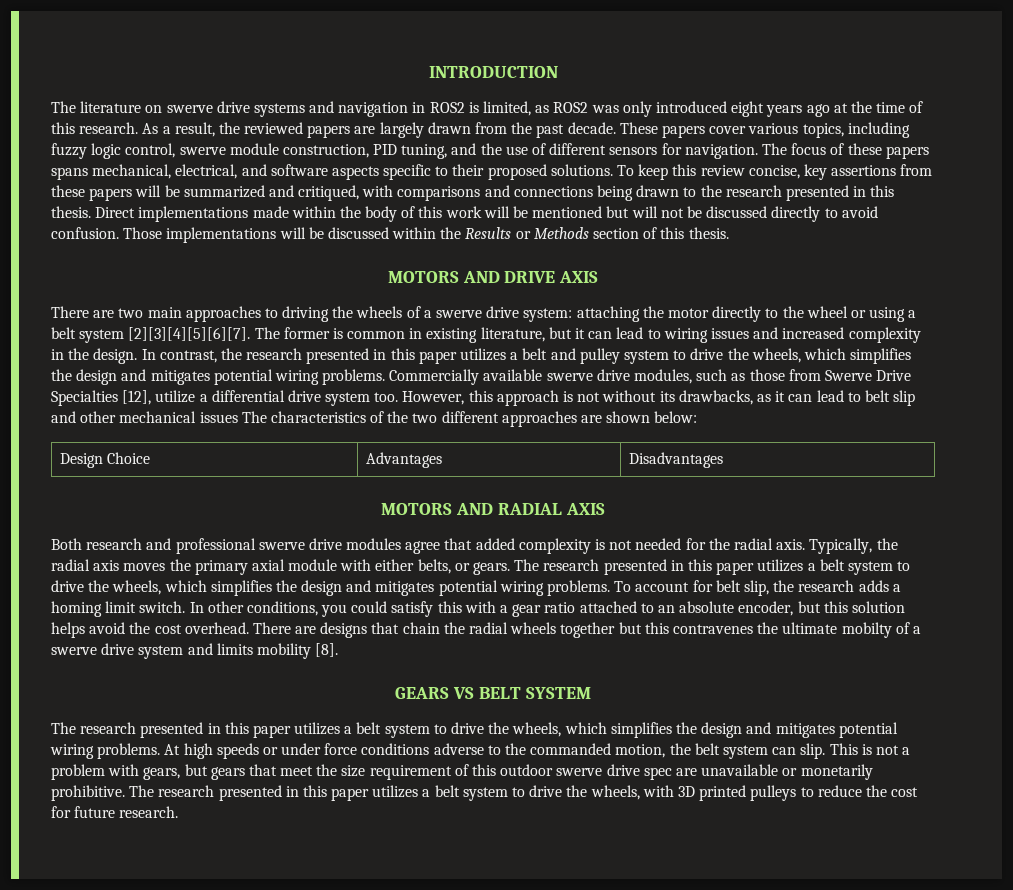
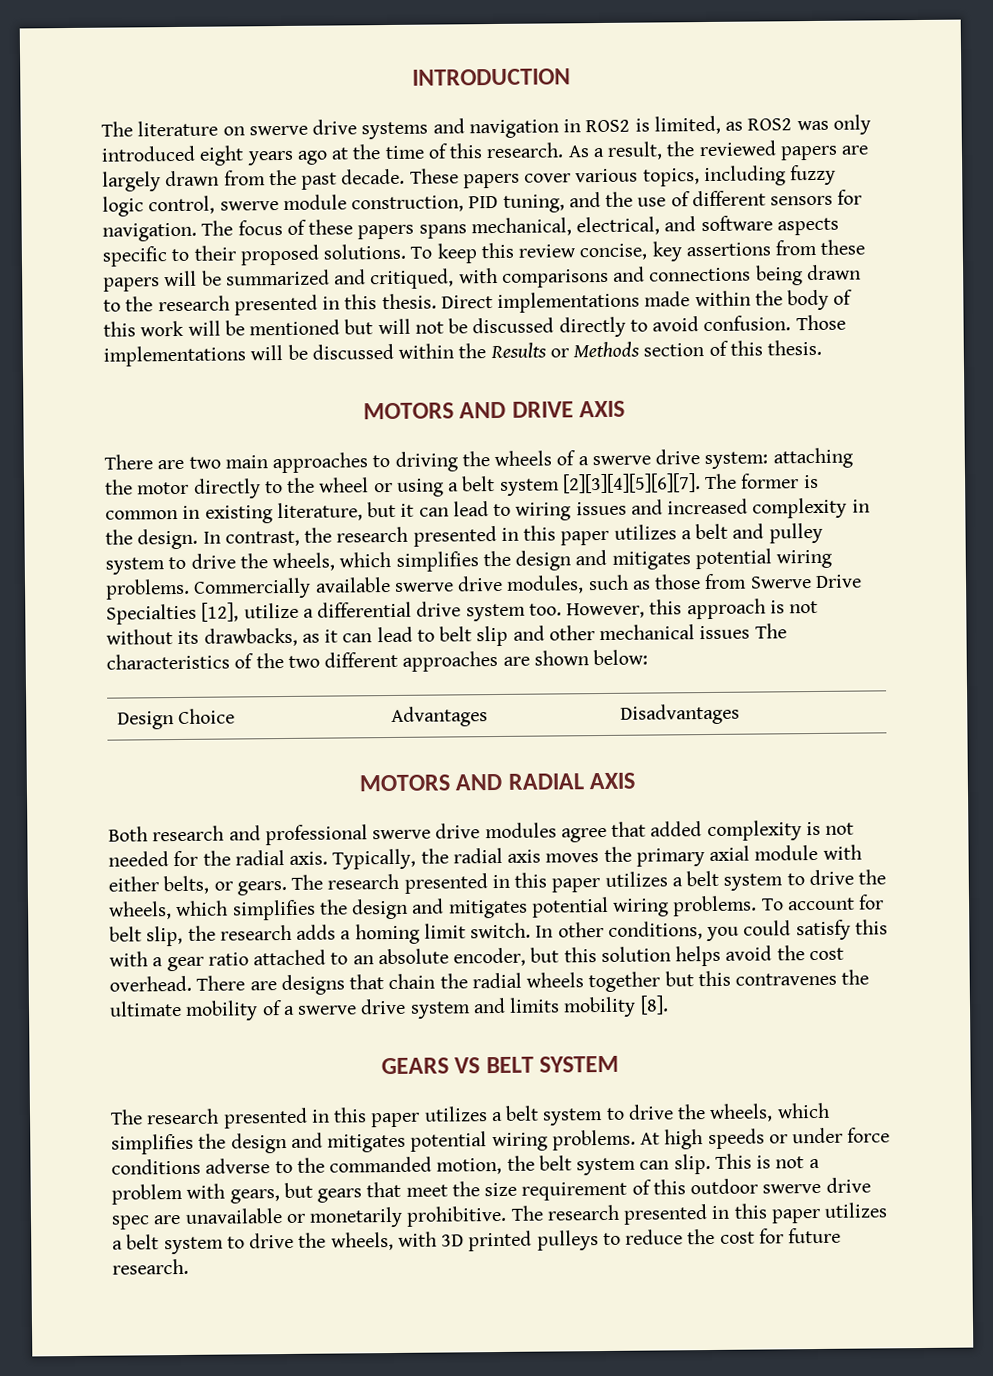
[841,622,892,638] mobilty -> [185,1000,259,1021] mobility

